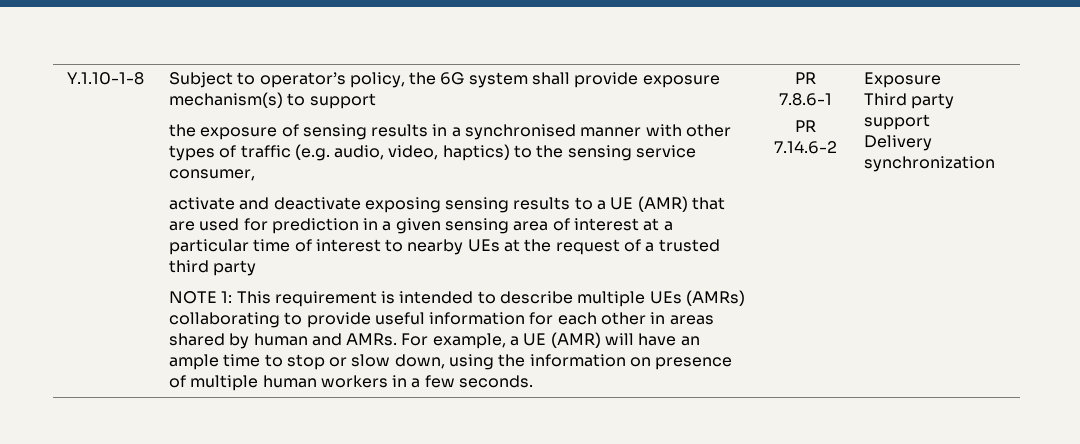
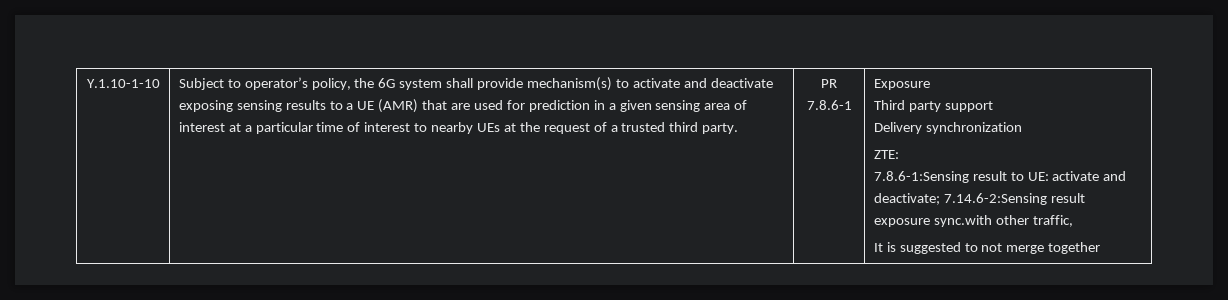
[66,72,144,85] Y.1.10-1-8 -> [86,79,160,88] Y.1.10-1-10
[642,75,720,88] exposure -> (524, 84) none
[309,93,376,109] [168,124,732,140] [168,144,697,161] [168,169,255,181] support // the exposure of sensing results in a synchronised manner with other types of traffic (e.g. audio, video, haptics) to the sensing service consumer, // -> (629, 83) none
[213,260,257,276] [168,290,746,307] [168,312,714,328] [168,332,700,349] [168,354,733,370] [168,375,534,391] party // NOTE 1: This requirement is intended to describe multiple UEs (AMRs) collaborating to provide useful information for each other in areas shared by human and AMRs. For example, a UE (AMR) will have an ample time to stop or slow down, using the information on presence of multiple human workers in a few seconds. -> [702,123,739,134] party.
[794,120,816,132] [773,141,837,154] // PR 7.14.6-2 -> (852, 105) none
(995, 164) none -> [873,150,899,159] [873,171,1127,183] [873,193,1085,205] [873,215,1073,227] [873,242,1101,254] // ZTE: // 7.8.6-1:Sensing result to UE: activate and deactivate; 7.14.6-2:Sensing result exposure sync.with other traffic, // It is suggested to not merge together

